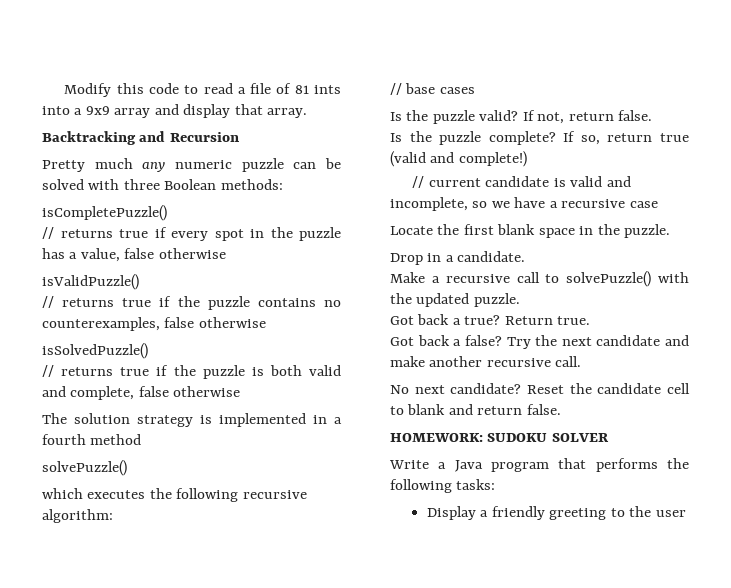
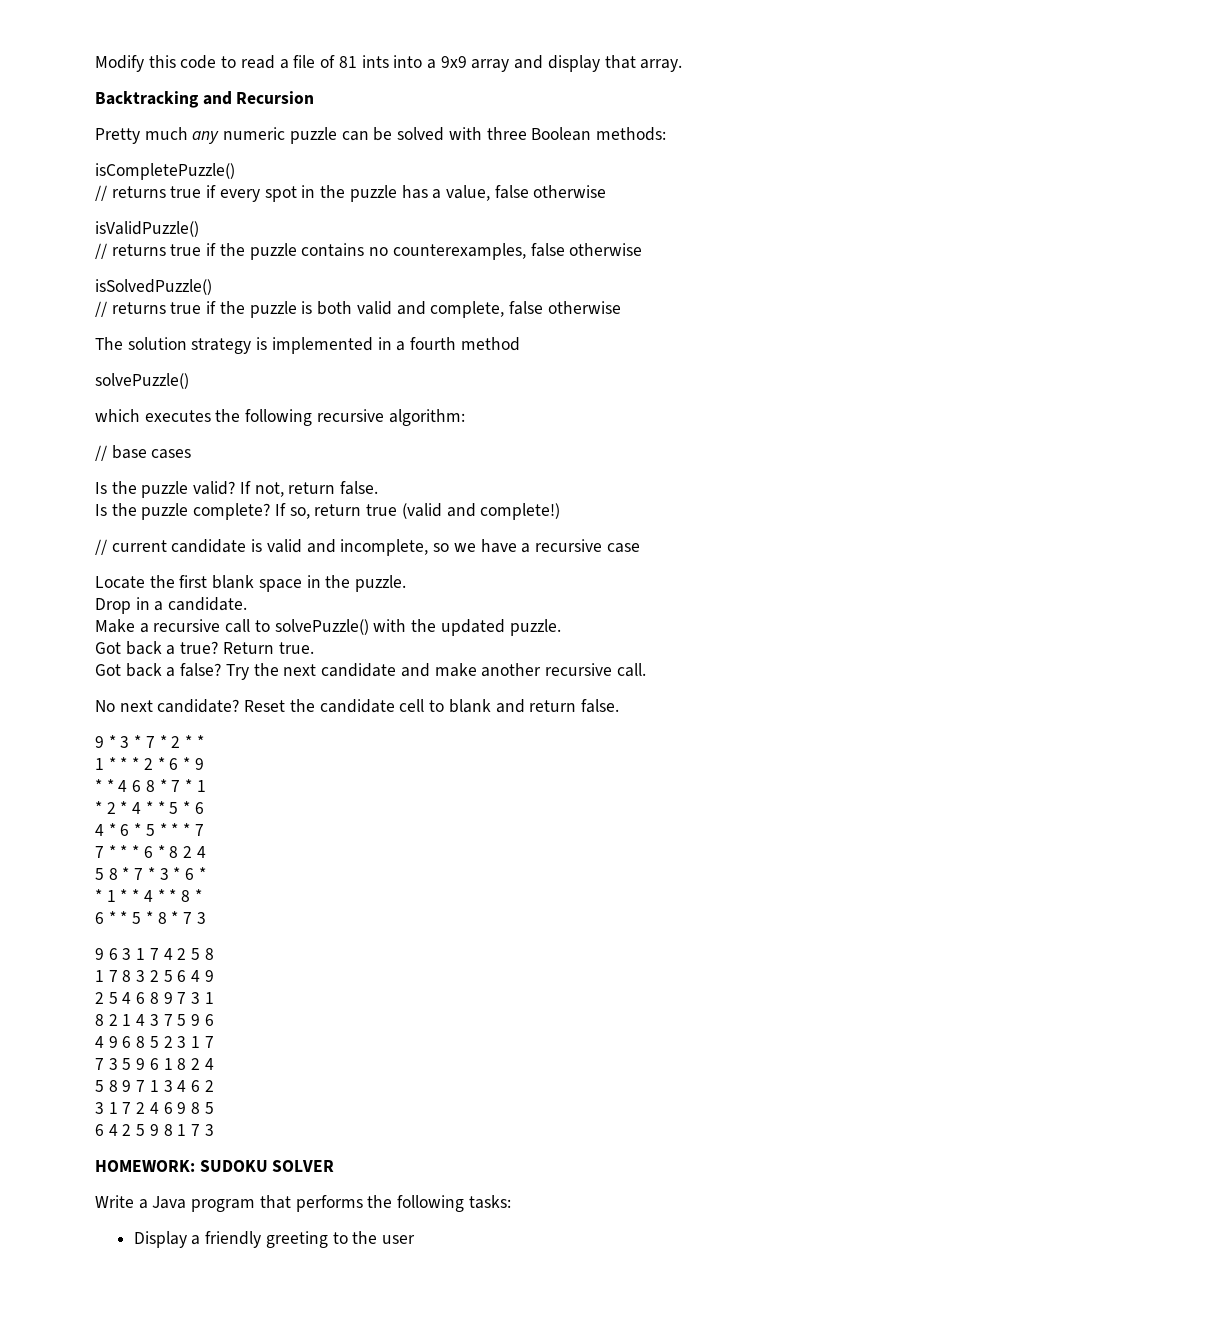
(561, 409) none -> [95,735,204,748] [95,757,204,770] [95,779,206,792] [95,801,204,814] [95,823,204,836] [95,845,206,858] [95,867,206,880] [95,889,202,902] [95,911,206,924] [95,948,214,960] [95,970,214,982] [95,992,214,1004] [95,1014,214,1026] [95,1036,214,1048] [95,1058,214,1070] [95,1080,214,1092] [95,1102,214,1114] [95,1124,214,1136] // 9 * 3 * 7 * 2 * * // 1 * * * 2 * 6 * 9 // * * 4 6 8 * 7 * 1 // * 2 * 4 * * 5 * 6 // 4 * 6 * 5 * * * 7 // 7 * * * 6 * 8 2 4 // 5 8 * 7 * 3 * 6 * // * 1 * * 4 * * 8 * // 6 * * 5 * 8 * 7 3 // 9 6 3 1 7 4 2 5 8 // 1 7 8 3 2 5 6 4 9 // 2 5 4 6 8 9 7 3 1 // 8 2 1 4 3 7 5 9 6 // 4 9 6 8 5 2 3 1 7 // 7 3 5 9 6 1 8 2 4 // 5 8 9 7 1 3 4 6 2 // 3 1 7 2 4 6 9 8 5 // 6 4 2 5 9 8 1 7 3

